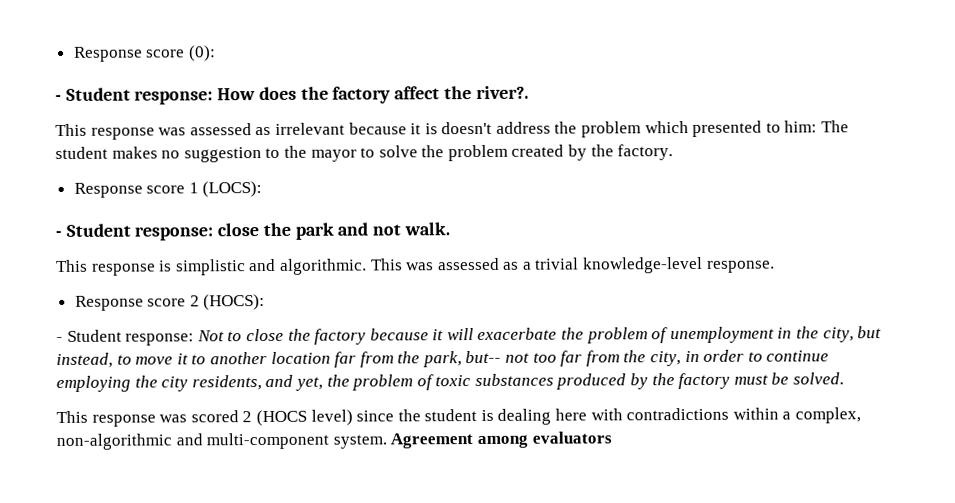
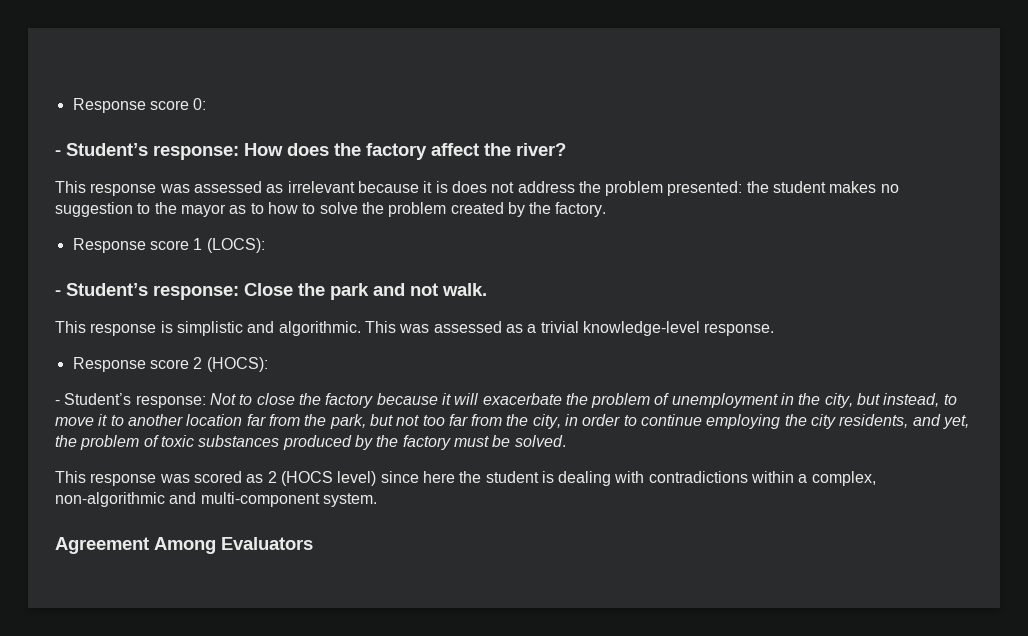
[73,45,216,62] [55,87,131,101] Response score (0): // - Student -> [72,98,207,113] [55,143,148,156] Response score 0: // - Student’s
[475,85,529,100] river?. -> [516,143,566,156] river?
[441,121,493,135] doesn't -> [451,181,515,193] does not
[644,120,850,137] which presented to him: The -> [667,181,769,196] presented: the
(357, 155) none -> [229,202,298,214] as to how
[65,223,260,241] Student response: close -> [66,283,293,300] Student’s response: Close
[66,329,122,342] Student -> [64,393,132,405] Student’s
[465,350,502,364] but-- -> [369,414,393,426] but
(239, 416) none -> [246,474,264,483] as
(395, 416) none -> [422,471,455,483] here
[555,408,588,421] here -> (612, 478) none
[390,431,612,449] Agreement among evaluators -> [55,537,313,554] // Agreement Among Evaluators

